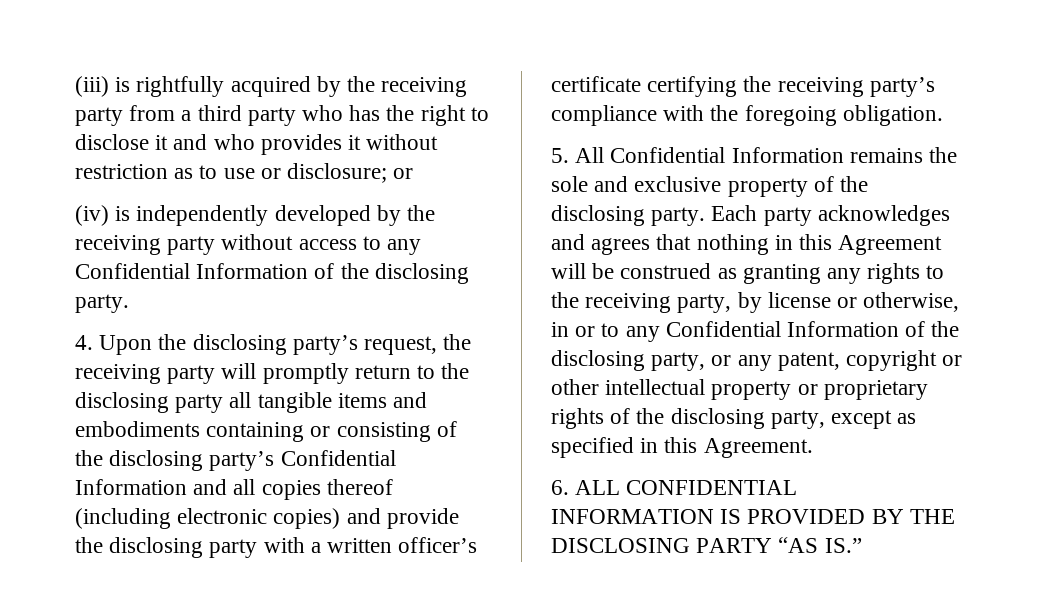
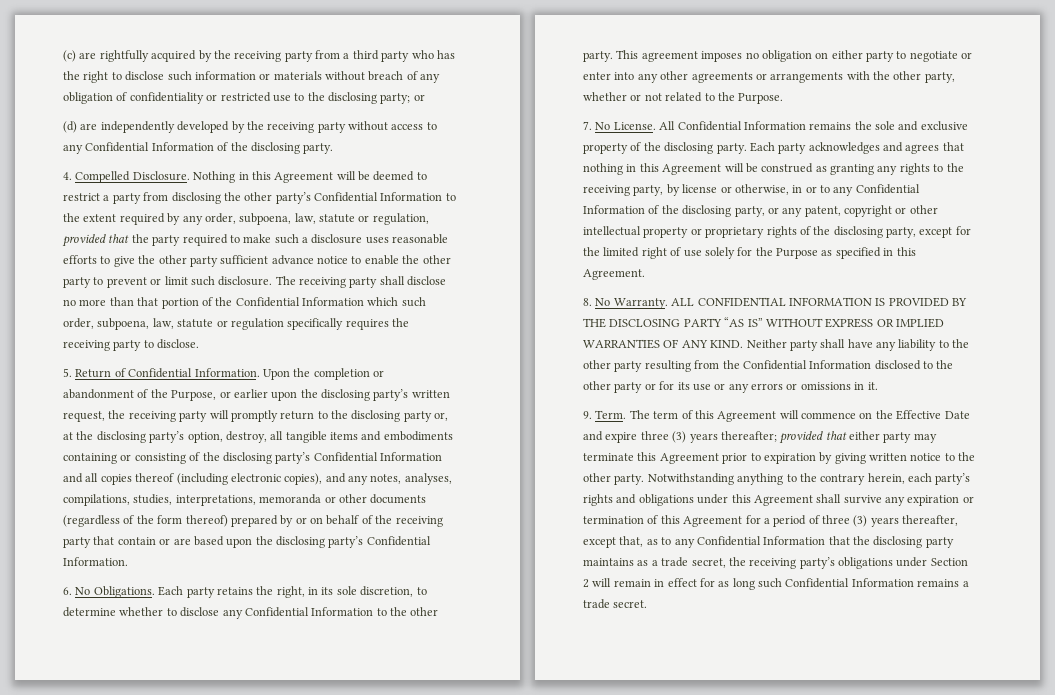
[75,76,131,97] (iii) is -> [63,50,97,62] (c) are
[155,134,439,155] [75,163,388,183] it and who provides it without restriction as to use or disclosure; -> [167,71,441,83] [63,92,411,104] such information or materials without breach of any obligation of confidentiality or restricted use to the disclosing party;
[75,205,131,226] (iv) is -> [63,121,98,133] (d) are
[99,334,358,355] Upon the disclosing party’s -> [75,171,427,183] [63,192,456,204] [63,213,429,225] [62,234,449,247] [63,255,451,267] [63,276,447,288] [63,297,426,309] [63,318,409,330] [63,339,200,351] [63,368,384,380] [63,389,450,401] Compelled Disclosure. Nothing in this Agreement will be deemed to restrict a party from disclosing the other party’s Confidential Information to the extent required by any order, subpoena, law, statute or regulation, provided that the party required to make such a disclosure uses reasonable efforts to give the other party sufficient advance notice to enable the other party to prevent or limit such disclosure. The receiving party shall disclose no more than that portion of the Confidential Information which such order, subpoena, law, statute or regulation specifically requires the receiving party to disclose. // 5. Return of Confidential Information. Upon the completion or abandonment of the Purpose, or earlier upon the disclosing party’s written
(224, 403) none -> [434,412,449,421] [63,431,267,443] or, at the disclosing party’s option, destroy,
[273,508,459,529] [75,537,478,558] [551,76,935,97] [551,105,943,126] [551,148,569,163] copies) and provide the disclosing party with a written officer’s certificate certifying the receiving party’s compliance with the foregoing obligation. // 5. -> [284,473,452,485] [63,494,427,506] [63,515,443,527] [63,536,431,548] [63,557,128,566] [63,586,427,598] [63,607,439,619] [583,50,973,62] [583,71,955,83] [583,92,784,104] [583,121,656,130] copies), and any notes, analyses, compilations, studies, interpretations, memoranda or other documents (regardless of the form thereof) prepared by or on behalf of the receiving party that contain or are based upon the disclosing party’s Confidential Information. // 6. No Obligations. Each party retains the right, in its sole discretion, to determine whether to disclose any Confidential Information to the other party. This agreement imposes no obligation on either party to negotiate or enter into any other agreements or arrangements with the other party, whether or not related to the Purpose. // 7. No License.
(893, 419) none -> [955,226,971,235] [583,247,818,259] for the limited right of use solely for the Purpose
[551,480,569,495] 6. -> [583,298,668,309] 8. No Warranty.
[824,538,862,553] IS.” -> [747,318,944,328] [583,339,970,351] [583,360,954,372] [583,381,878,393] [583,410,970,422] [583,431,937,444] [583,452,976,464] [583,473,971,485] [583,494,974,506] [583,515,959,527] [583,536,954,548] [583,557,968,569] [583,578,969,590] [583,599,648,609] IS” WITHOUT EXPRESS OR IMPLIED WARRANTIES OF ANY KIND. Neither party shall have any liability to the other party resulting from the Confidential Information disclosed to the other party or for its use or any errors or omissions in it. // 9. Term. The term of this Agreement will commence on the Effective Date and expire three (3) years thereafter; provided that either party may terminate this Agreement prior to expiration by giving written notice to the other party. Notwithstanding anything to the contrary herein, each party’s rights and obligations under this Agreement shall survive any expiration or termination of this Agreement for a period of three (3) years thereafter, except that, as to any Confidential Information that the disclosing party maintains as a trade secret, the receiving party’s obligations under Section 2 will remain in effect for as long such Confidential Information remains a trade secret.

